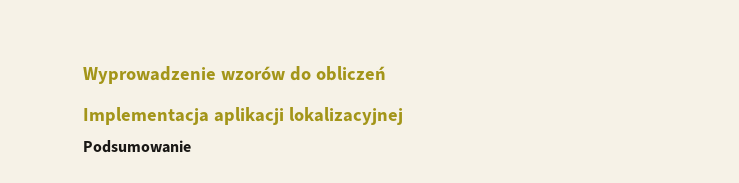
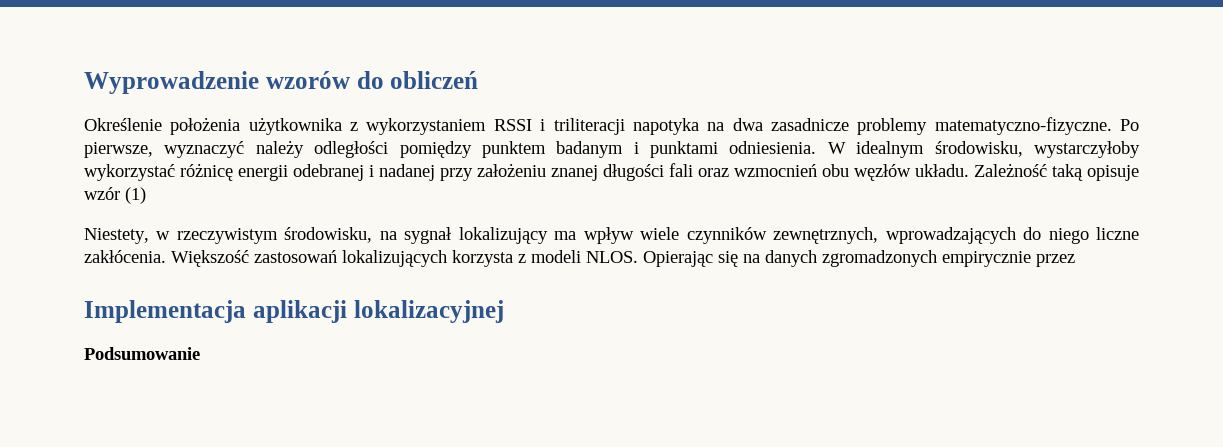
(386, 73) none -> [84,117,1140,135] [84,140,1140,158] [84,163,1139,181] [84,187,146,204] [84,227,1139,244] [84,250,1075,267] // Określenie położenia użytkownika z wykorzystaniem RSSI i triliteracji napotyka na dwa zasadnicze problemy matematyczno-fizyczne. Po pierwsze, wyznaczyć należy odległości pomiędzy punktem badanym i punktami odniesienia. W idealnym środowisku, wystarczyłoby wykorzystać różnicę energii odebranej i nadanej przy założeniu znanej długości fali oraz wzmocnień obu węzłów układu. Zależność taką opisuje wzór (1) // Niestety, w rzeczywistym środowisku, na sygnał lokalizujący ma wpływ wiele czynników zewnętrznych, wprowadzających do niego liczne zakłócenia. Większość zastosowań lokalizujących korzysta z modeli NLOS. Opierając się na danych zgromadzonych empirycznie przez

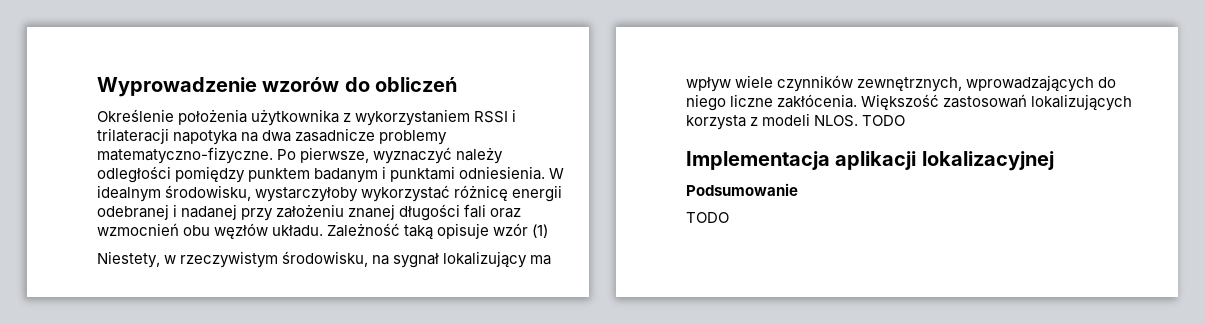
[553,118,625,135] triliteracji -> [97,128,169,144] trilateracji
[643,250,1075,267] Opierając się na danych zgromadzonych empirycznie przez -> [862,115,906,126] TODO
(200, 353) none -> [686,212,729,223] // TODO

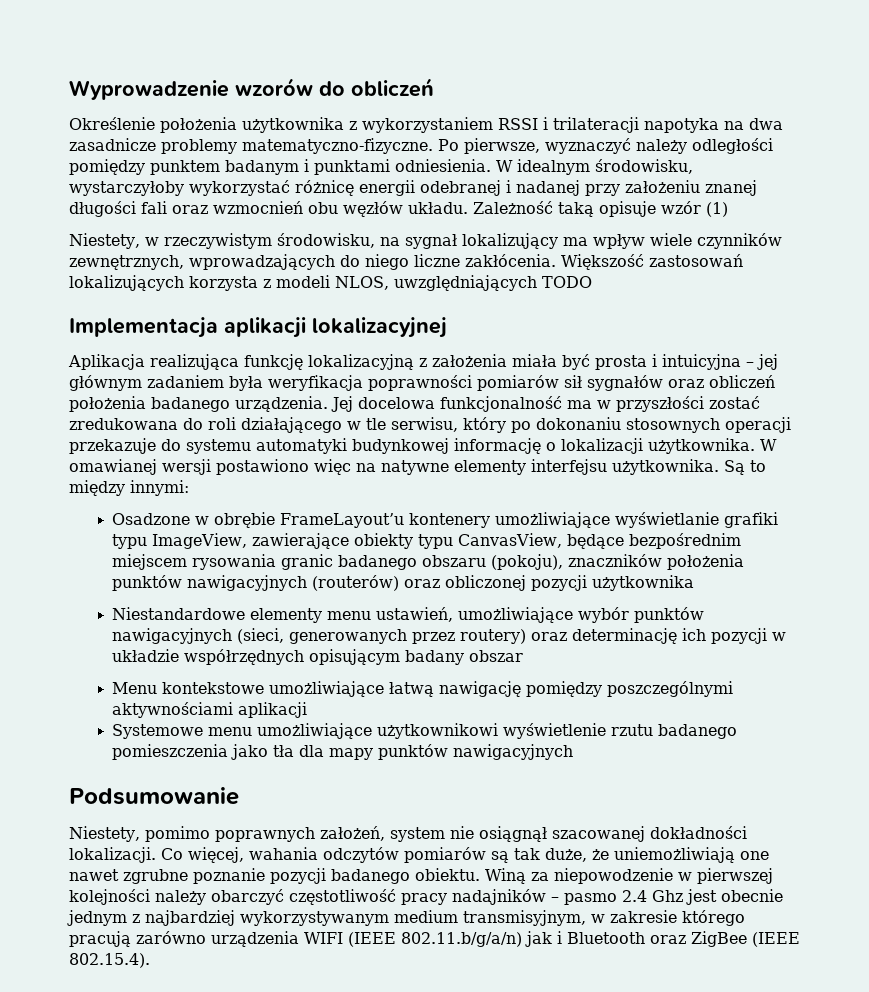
[814,115,859,127] NLOS. -> [335,275,537,291] NLOS, uwzględniających
[686,183,798,196] [686,212,729,223] Podsumowanie // TODO -> [68,354,778,370] [69,375,775,391] [69,396,760,412] [69,417,791,433] [69,438,777,454] [69,459,766,475] [69,480,189,496] [112,512,779,528] [112,533,742,549] [112,554,745,570] [112,575,695,591] [112,607,705,623] [112,628,787,644] [112,649,524,665] [112,681,734,697] [112,702,308,718] [112,723,738,739] [112,744,574,760] [69,787,239,805] [69,826,747,842] [69,847,769,863] [69,868,773,884] [69,889,783,905] [67,910,745,926] [69,931,800,947] [69,953,150,968] Aplikacja realizująca funkcję lokalizacyjną z założenia miała być prosta i intuicyjna – jej głównym zadaniem była weryfikacja poprawności pomiarów sił sygnałów oraz obliczeń położenia badanego urządzenia. Jej docelowa funkcjonalność ma w przyszłości zostać zredukowana do roli działającego w tle serwisu, który po dokonaniu stosownych operacji przekazuje do systemu automatyki budynkowej informację o lokalizacji użytkownika. W omawianej wersji postawiono więc na natywne elementy interfejsu użytkownika. Są to między innymi: // Osadzone w obrębie FrameLayout’u kontenery umożliwiające wyświetlanie grafiki typu ImageView, zawierające obiekty typu CanvasView, będące bezpośrednim miejscem rysowania granic badanego obszaru (pokoju), znaczników położenia punktów nawigacyjnych (routerów) oraz obliczonej pozycji użytkownika // Niestandardowe elementy menu ustawień, umożliwiające wybór punktów nawigacyjnych (sieci, generowanych przez routery) oraz determinację ich pozycji w układzie współrzędnych opisującym badany obszar // Menu kontekstowe umożliwiające łatwą nawigację pomiędzy poszczególnymi aktywnościami aplikacji // Systemowe menu umożliwiające użytkownikowi wyświetlenie rzutu badanego pomieszczenia jako tła dla mapy punktów nawigacyjnych // Podsumowanie // Niestety, pomimo poprawnych założeń, system nie osiągnął szacowanej dokładności lokalizacji. Co więcej, wahania odczytów pomiarów są tak duże, że uniemożliwiają one nawet zgrubne poznanie pozycji badanego obiektu. Winą za niepowodzenie w pierwszej kolejności należy obarczyć częstotliwość pracy nadajników – pasmo 2.4 Ghz jest obecnie jednym z najbardziej wykorzystywanym medium transmisyjnym, w zakresie którego pracują zarówno urządzenia WIFI (IEEE 802.11.b/g/a/n) jak i Bluetooth oraz ZigBee (IEEE 802.15.4).

